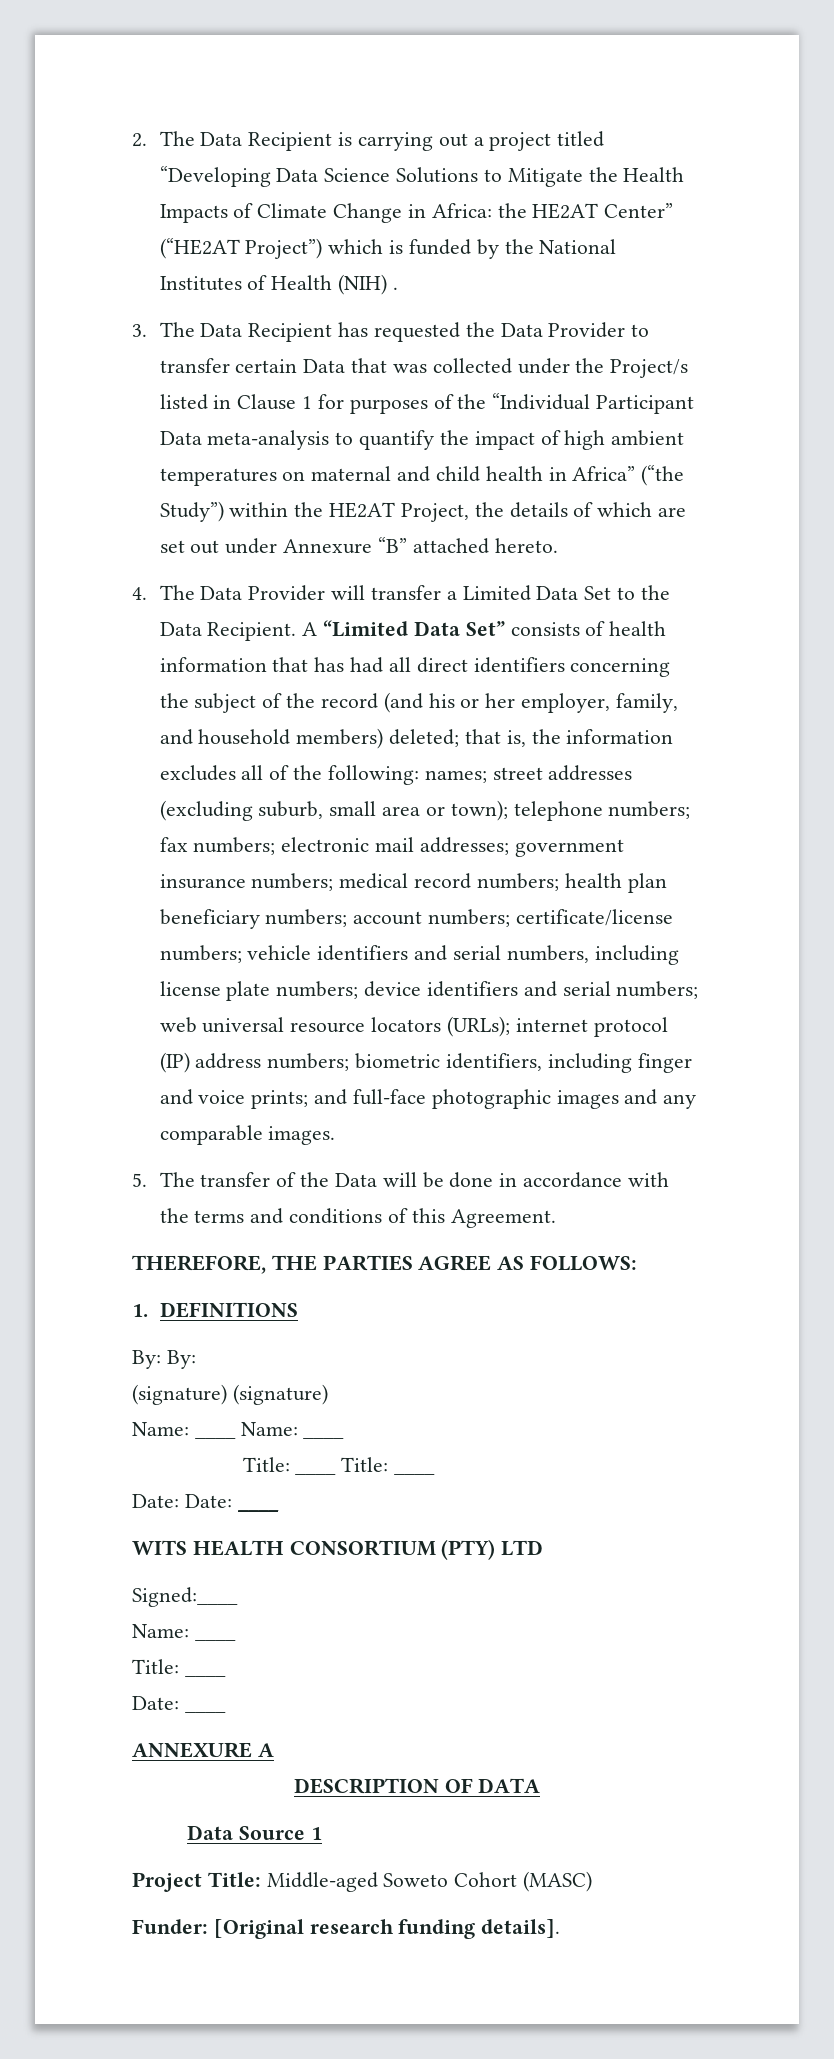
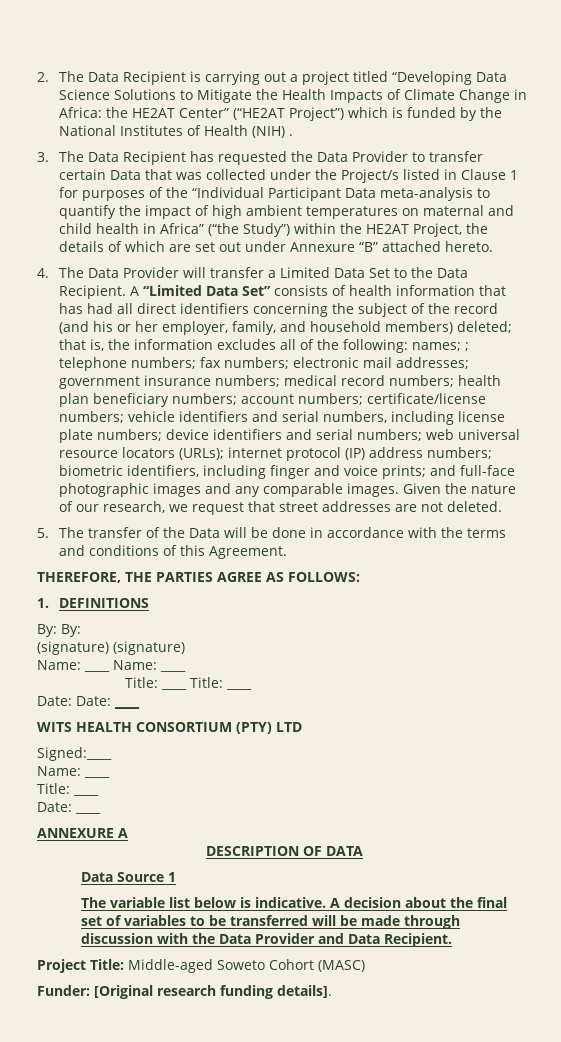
[492,765,633,781] [159,800,508,821] street addresses (excluding suburb, small area or town); -> [465,342,470,351] ;
(336, 1135) none -> [403,483,517,494] [59,501,503,515] Given the nature of our research, we request that street addresses are not deleted.
(322, 1833) none -> [81,897,508,908] [81,915,461,929] [81,933,453,947] // The variable list below is indicative. A decision about the final set of variables to be transferred will be made through discussion with the Data Provider and Data Recipient.

